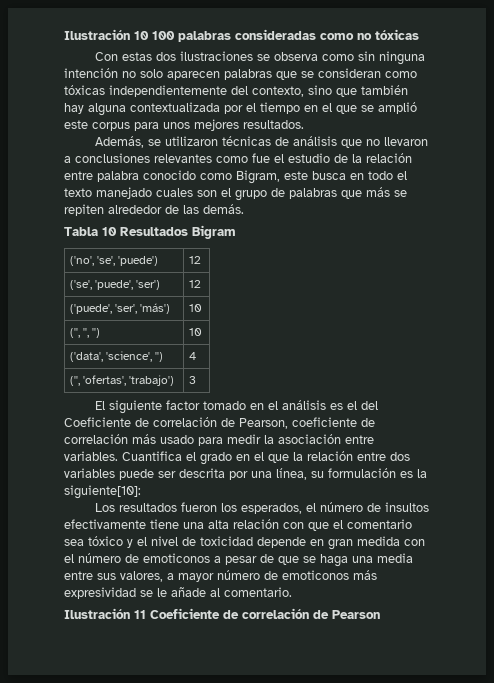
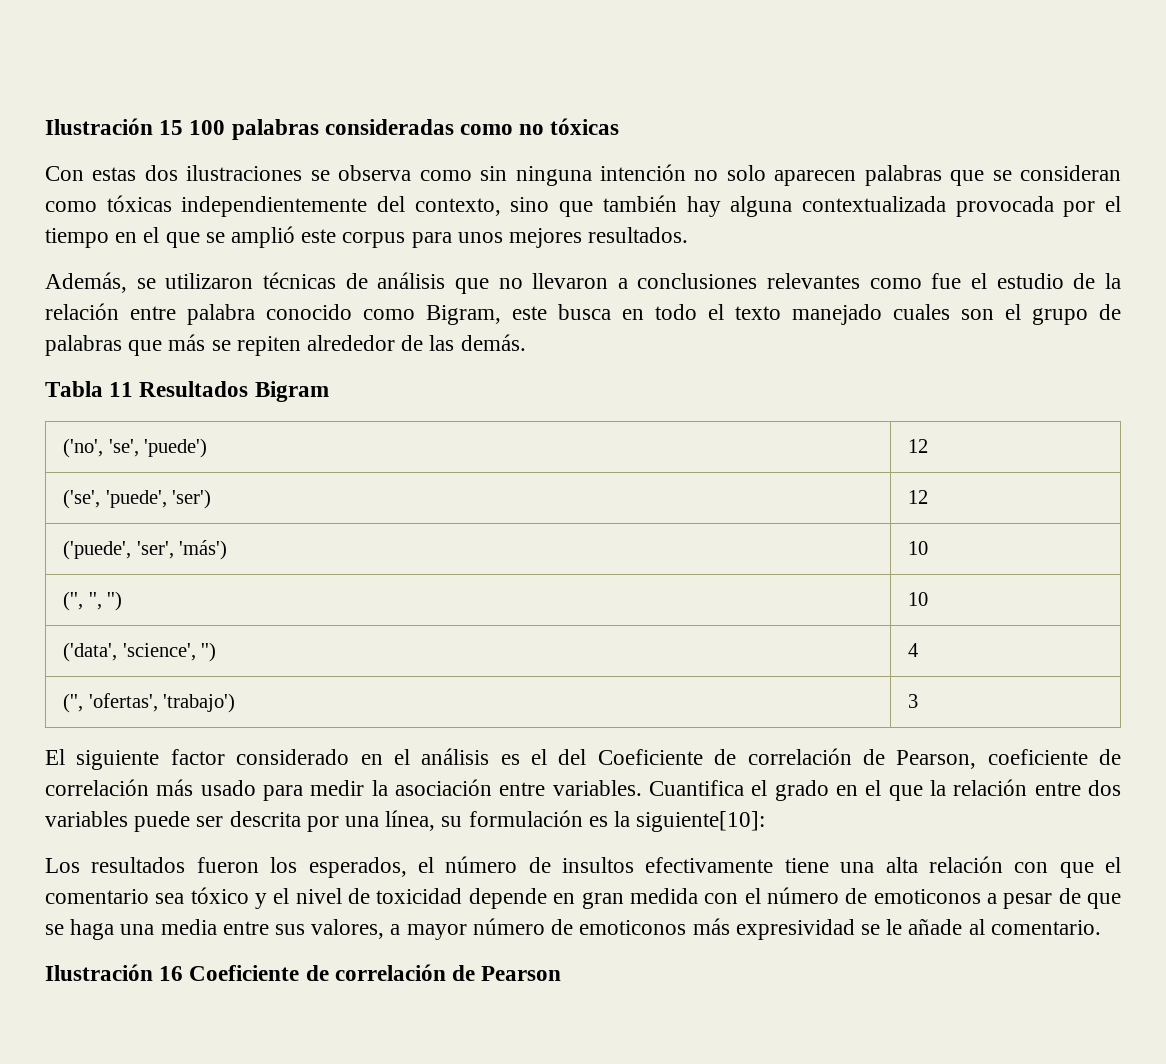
[64,29,149,40] Ilustración 10 -> [45,118,184,135] Ilustración 15
(220, 107) none -> [955,196,1054,217] provocada
[102,227,117,236] 10 -> [109,382,134,397] 11
[203,401,247,410] tomado -> [236,749,350,765] considerado
[134,610,146,619] 11 -> [159,966,184,981] 16

